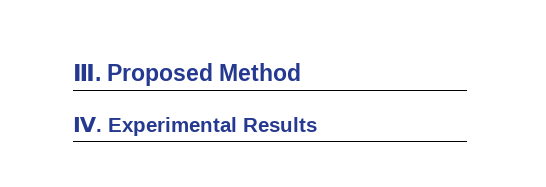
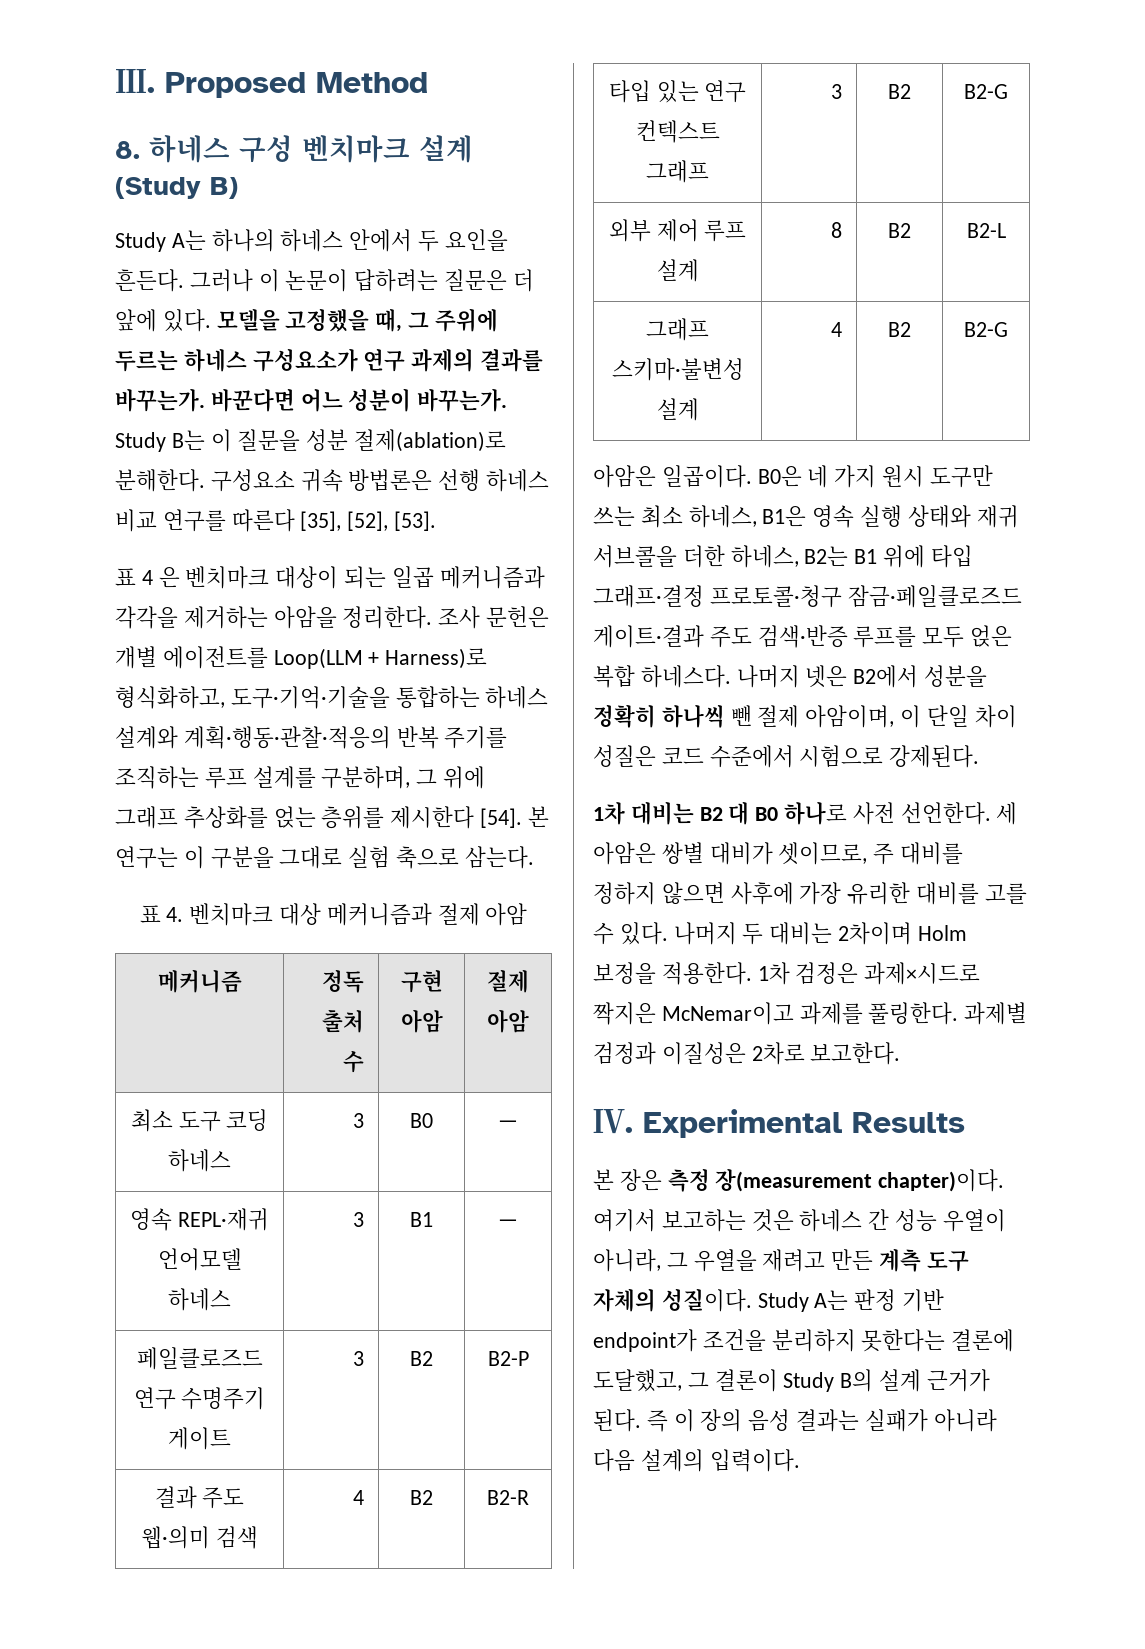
[73,117,317,136] Ⅳ. Experimental Results -> [115,135,473,163] [115,177,238,199] [115,229,508,252] [115,269,534,292] [115,308,498,332] [115,348,544,372] [115,388,508,412] [115,429,507,452] [115,469,550,492] [115,509,437,532] [115,566,545,589] [115,606,550,629] [115,646,488,669] [115,686,549,709] [115,726,508,749] [115,766,486,789] [115,806,549,829] [115,846,534,869] [139,903,528,926] [157,970,242,993] [322,970,365,993] [322,1010,365,1033] [343,1050,365,1073] [400,970,443,993] [400,1009,443,1033] [487,970,529,993] [487,1009,529,1033] [130,1109,269,1132] [168,1149,231,1172] [353,1113,365,1128] [410,1113,433,1128] [498,1120,518,1128] [130,1208,269,1231] [157,1248,242,1271] [168,1288,231,1311] [353,1212,365,1227] [410,1212,433,1227] [498,1219,518,1227] [136,1347,263,1370] [133,1387,266,1410] [168,1427,231,1450] [353,1351,365,1366] [410,1351,433,1366] [487,1351,529,1366] [154,1486,245,1509] [141,1526,258,1549] [353,1490,365,1505] [410,1490,433,1505] [487,1490,529,1505] [608,80,747,103] [635,120,720,143] [646,160,709,183] [831,84,843,99] [888,84,911,99] [964,84,1008,99] [608,219,747,242] [656,259,699,282] [831,222,843,238] [888,223,911,238] [966,223,1006,238] [646,318,709,341] [611,358,744,381] [656,398,699,421] [831,322,843,337] [888,322,911,337] [964,322,1008,337] [593,465,993,488] [593,505,1019,528] [593,545,973,568] [593,585,1022,608] [593,625,1013,648] [593,665,988,688] [593,705,1017,728] [593,745,980,768] [593,802,1018,825] [593,842,964,865] [593,882,1027,905] [593,922,967,945] [593,962,981,985] [593,1002,1028,1025] [593,1042,901,1065] [593,1109,965,1138] [593,1169,1005,1192] [593,1209,1006,1232] [593,1249,969,1272] [593,1289,945,1312] [593,1329,1015,1352] [593,1369,990,1392] [593,1409,997,1432] [593,1449,800,1472] 8. 하네스 구성 벤치마크 설계 (Study B) // Study A는 하나의 하네스 안에서 두 요인을 흔든다. 그러나 이 논문이 답하려는 질문은 더 앞에 있다. 모델을 고정했을 때, 그 주위에 두르는 하네스 구성요소가 연구 과제의 결과를 바꾸는가. 바꾼다면 어느 성분이 바꾸는가. Study B는 이 질문을 성분 절제(ablation)로 분해한다. 구성요소 귀속 방법론은 선행 하네스 비교 연구를 따른다 [35], [52], [53]. // 표 4 은 벤치마크 대상이 되는 일곱 메커니즘과 각각을 제거하는 아암을 정리한다. 조사 문헌은 개별 에이전트를 Loop(LLM + Harness)로 형식화하고, 도구·기억·기술을 통합하는 하네스 설계와 계획·행동·관찰·적응의 반복 주기를 조직하는 루프 설계를 구분하며, 그 위에 그래프 추상화를 얹는 층위를 제시한다 [54]. 본 연구는 이 구분을 그대로 실험 축으로 삼는다. // 표 4. 벤치마크 대상 메커니즘과 절제 아암 // 메커니즘 | 정독 출처 수 | 구현 아암 | 절제 아암 // 최소 도구 코딩 하네스 | 3 | B0 | — // 영속 REPL·재귀 언어모델 하네스 | 3 | B1 | — // 페일클로즈드 연구 수명주기 게이트 | 3 | B2 | B2-P // 결과 주도 웹·의미 검색 | 4 | B2 | B2-R // 타입 있는 연구 컨텍스트 그래프 | 3 | B2 | B2-G // 외부 제어 루프 설계 | 8 | B2 | B2-L // 그래프 스키마·불변성 설계 | 4 | B2 | B2-G // 아암은 일곱이다. B0은 네 가지 원시 도구만 쓰는 최소 하네스, B1은 영속 실행 상태와 재귀 서브콜을 더한 하네스, B2는 B1 위에 타입 그래프·결정 프로토콜·청구 잠금·페일클로즈드 게이트·결과 주도 검색·반증 루프를 모두 얹은 복합 하네스다. 나머지 넷은 B2에서 성분을 정확히 하나씩 뺀 절제 아암이며, 이 단일 차이 성질은 코드 수준에서 시험으로 강제된다. // 1차 대비는 B2 대 B0 하나로 사전 선언한다. 세 아암은 쌍별 대비가 셋이므로, 주 대비를 정하지 않으면 사후에 가장 유리한 대비를 고를 수 있다. 나머지 두 대비는 2차이며 Holm 보정을 적용한다. 1차 검정은 과제×시드로 짝지은 McNemar이고 과제를 풀링한다. 과제별 검정과 이질성은 2차로 보고한다. // Ⅳ. Experimental Results // 본 장은 측정 장(measurement chapter)이다. 여기서 보고하는 것은 하네스 간 성능 우열이 아니라, 그 우열을 재려고 만든 계측 도구 자체의 성질이다. Study A는 판정 기반 endpoint가 조건을 분리하지 못한다는 결론에 도달했고, 그 결론이 Study B의 설계 근거가 된다. 즉 이 장의 음성 결과는 실패가 아니라 다음 설계의 입력이다.

